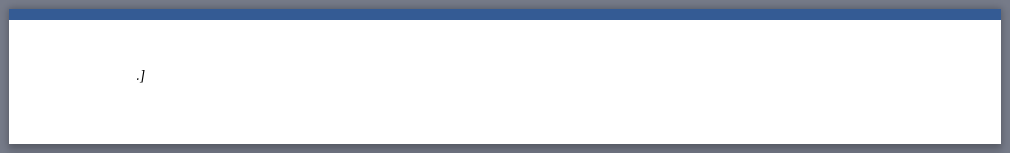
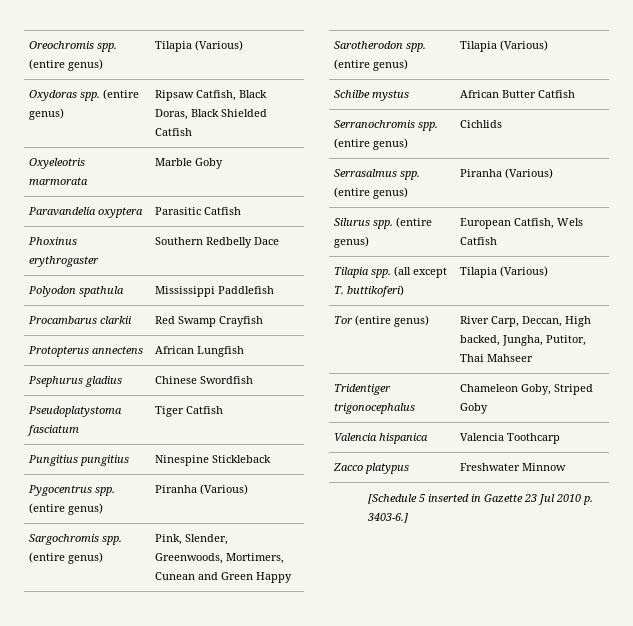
[136,70,145,83] .] -> [29,41,118,52] [29,59,104,71] [155,40,244,52] [29,89,140,101] [29,108,65,120] [155,90,268,101] [155,109,268,120] [155,128,193,136] [29,158,86,169] [29,177,89,185] [155,158,224,169] [28,207,144,218] [155,207,242,215] [28,237,78,245] [29,256,100,267] [155,237,280,248] [28,286,125,297] [155,286,275,297] [28,316,133,324] [155,316,264,327] [28,346,144,357] [155,346,245,357] [28,376,123,387] [155,376,254,384] [28,406,123,417] [27,425,80,436] [155,406,224,417] [28,455,130,466] [155,455,272,466] [28,485,116,496] [29,503,104,515] [155,484,249,495] [29,534,123,545] [29,552,104,564] [155,534,229,545] [155,553,285,564] [155,572,293,583] [334,41,427,52] [334,59,409,71] [460,40,549,52] [334,90,410,101] [460,90,576,98] [334,120,439,131] [334,138,409,150] [460,120,503,128] [334,169,421,180] [334,187,409,199] [460,168,554,179] [334,217,433,229] [334,236,370,248] [460,218,584,229] [460,237,498,245] [334,266,448,278] [334,285,405,297] [460,266,549,278] [334,315,430,327] [460,316,592,327] [460,335,587,346] [460,354,534,362] [334,384,392,395] [334,403,416,414] [460,384,594,395] [460,403,489,414] [334,433,429,444] [460,433,561,444] [333,463,410,474] [460,463,567,471] [367,494,593,505] [366,513,408,523] Oreochromis spp. (entire genus) | Tilapia (Various) // Oxydoras spp. (entire genus) | Ripsaw Catfish, Black Doras, Black Shielded Catfish // Oxyeleotris marmorata | Marble Goby // Paravandelia oxyptera | Parasitic Catfish // Phoxinus erythrogaster | Southern Redbelly Dace // Polyodon spathula | Mississippi Paddlefish // Procambarus clarkii | Red Swamp Crayfish // Protopterus annectens | African Lungfish // Psephurus gladius | Chinese Swordfish // Pseudoplatystoma fasciatum | Tiger Catfish // Pungitius pungitius | Ninespine Stickleback // Pygocentrus spp. (entire genus) | Piranha (Various) // Sargochromis spp. (entire genus) | Pink, Slender, Greenwoods, Mortimers, Cunean and Green Happy // Sarotherodon spp. (entire genus) | Tilapia (Various) // Schilbe mystus | African Butter Catfish // Serranochromis spp. (entire genus) | Cichlids // Serrasalmus spp. (entire genus) | Piranha (Various) // Silurus spp. (entire genus) | European Catfish, Wels Catfish // Tilapia spp. (all except T. buttikoferi) | Tilapia (Various) // Tor (entire genus) | River Carp, Deccan, High backed, Jungha, Putitor, Thai Mahseer // Tridentiger trigonocephalus | Chameleon Goby, Striped Goby // Valencia hispanica | Valencia Toothcarp // Zacco platypus | Freshwater Minnow // [Schedule 5 inserted in Gazette 23 Jul 2010 p. 3403-6.]

